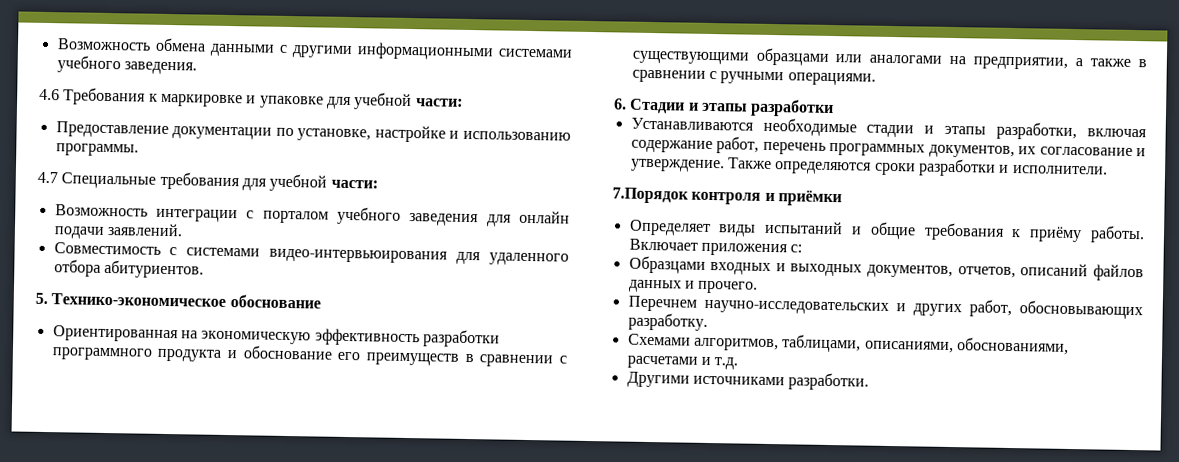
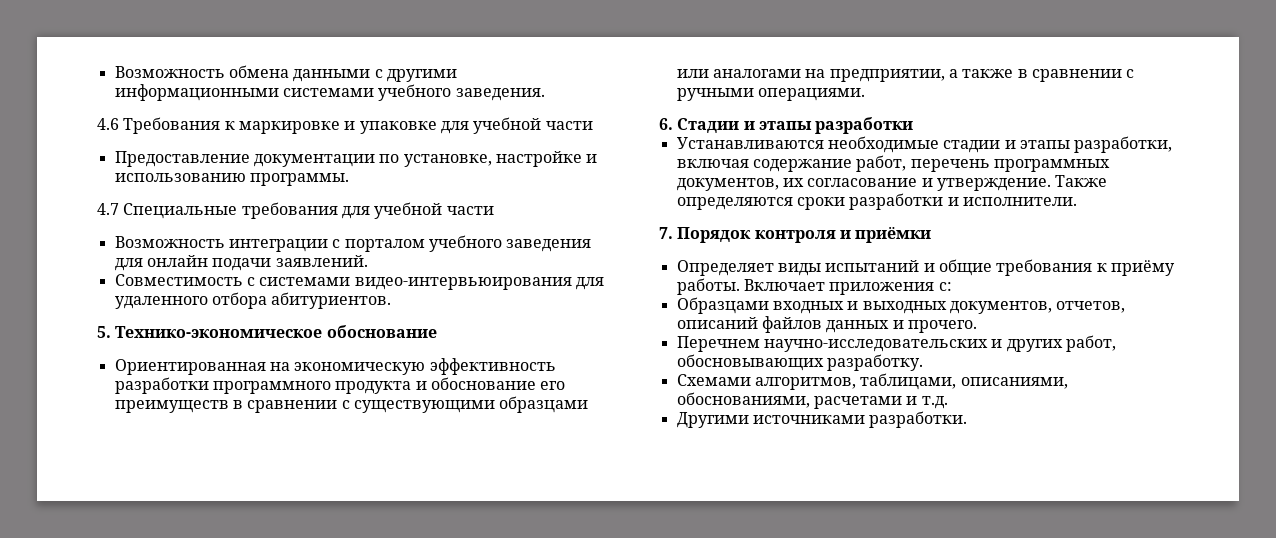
[415,98,463,107] части: -> [545,121,593,130] части
[330,179,378,189] части: -> [446,206,494,215] части
[612,187,689,204] 7.Порядок -> [659,227,752,243] 7. Порядок

